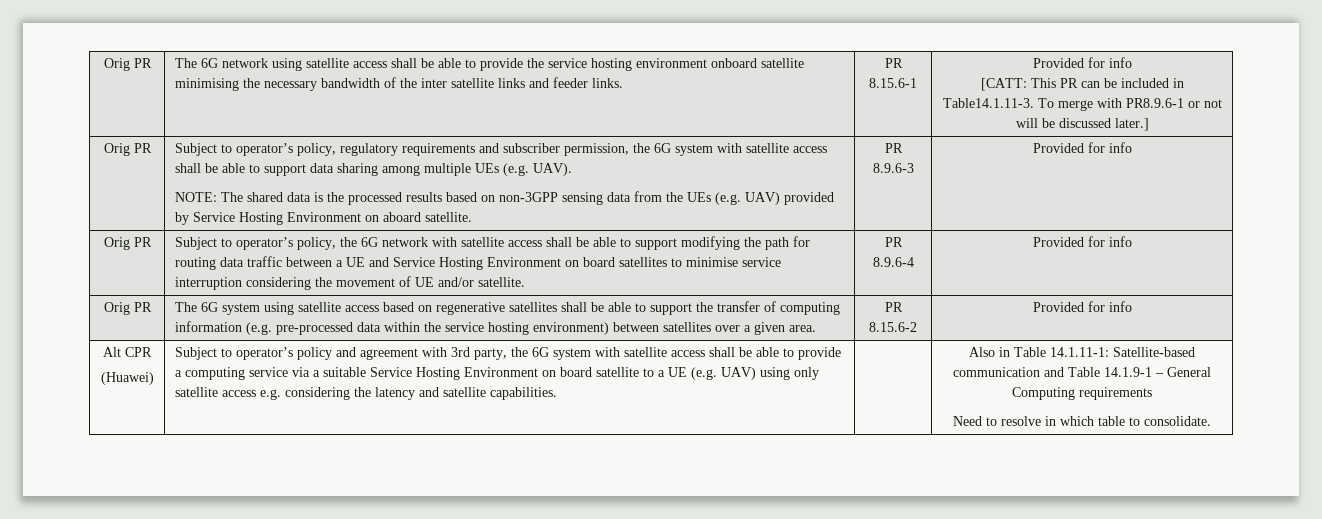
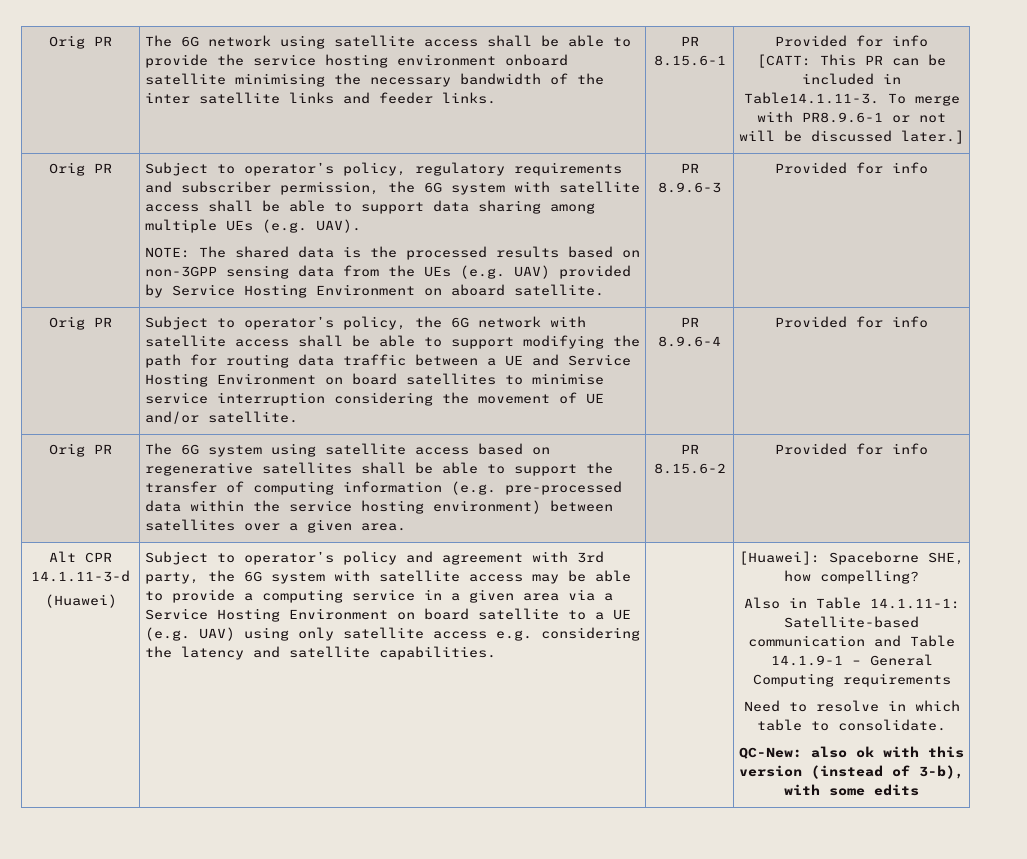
(152, 352) none -> [31,570,130,582] 14.1.11-3-d
[708,347,735,357] shall -> [531,574,559,584] may
(288, 372) none -> [423,589,559,603] in a given area
[322,367,366,377] suitable -> (613, 597) none
(557, 393) none -> [739,551,964,565] [784,570,919,584] [Huawei]: Spaceborne SHE, how compelling? //
(1212, 421) none -> [739,746,964,759] [739,765,964,779] [784,784,919,796] // QC-New: also ok with this version (instead of 3-b), with some edits

